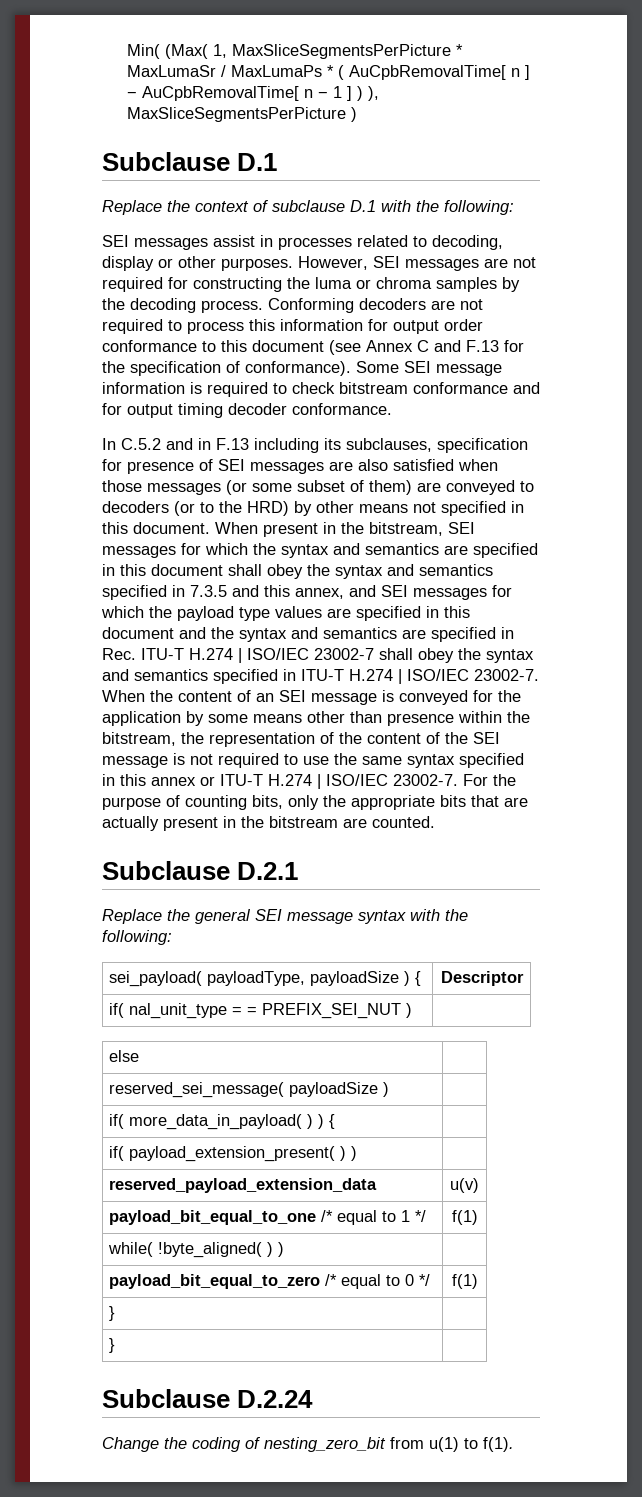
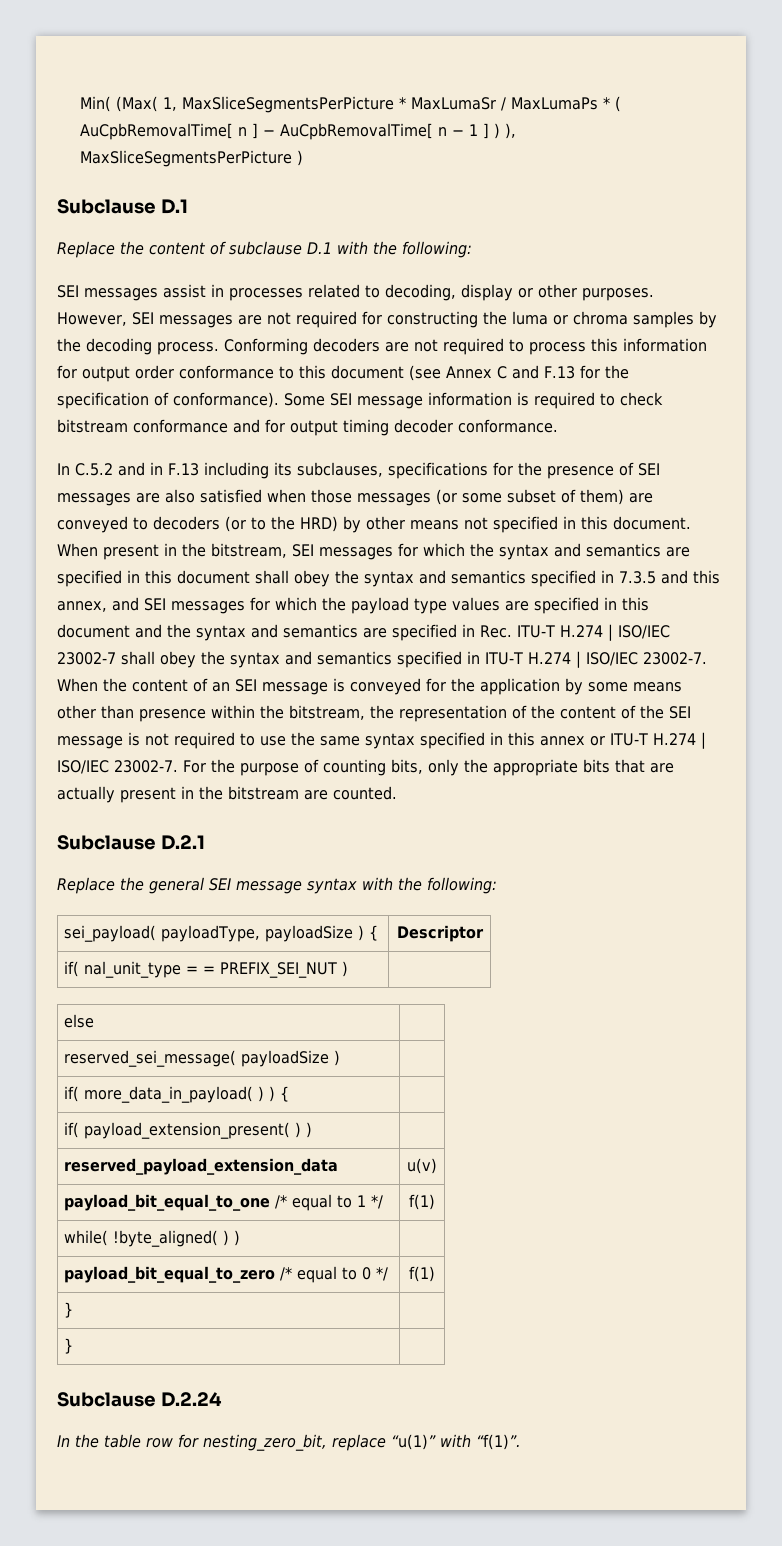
[195,201,249,212] context -> [149,242,206,255] content
[437,438,528,453] [102,459,122,471] specification for -> [387,462,542,479] specifications for the
[102,1437,514,1452] Change the coding of nesting_zero_bit from u(1) to f(1). -> [57,1434,521,1451] In the table row for nesting_zero_bit, replace “u(1)” with “f(1)”.

